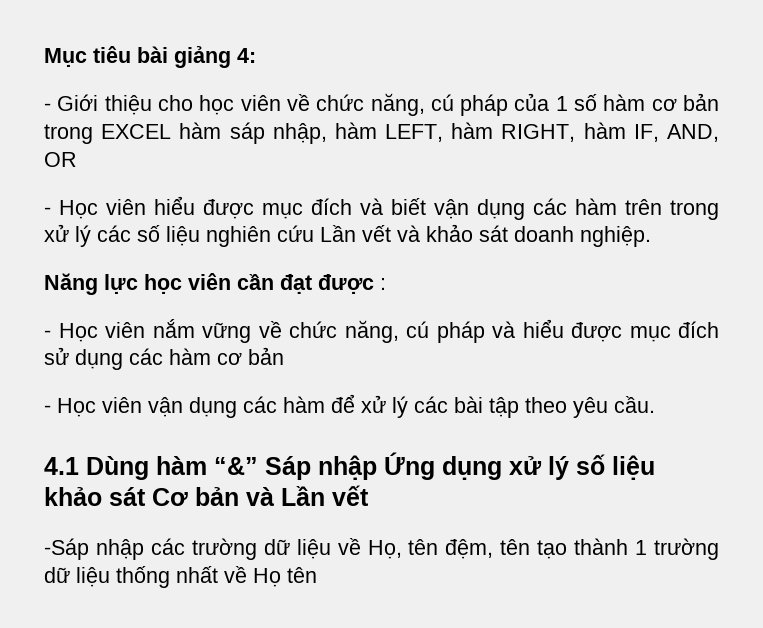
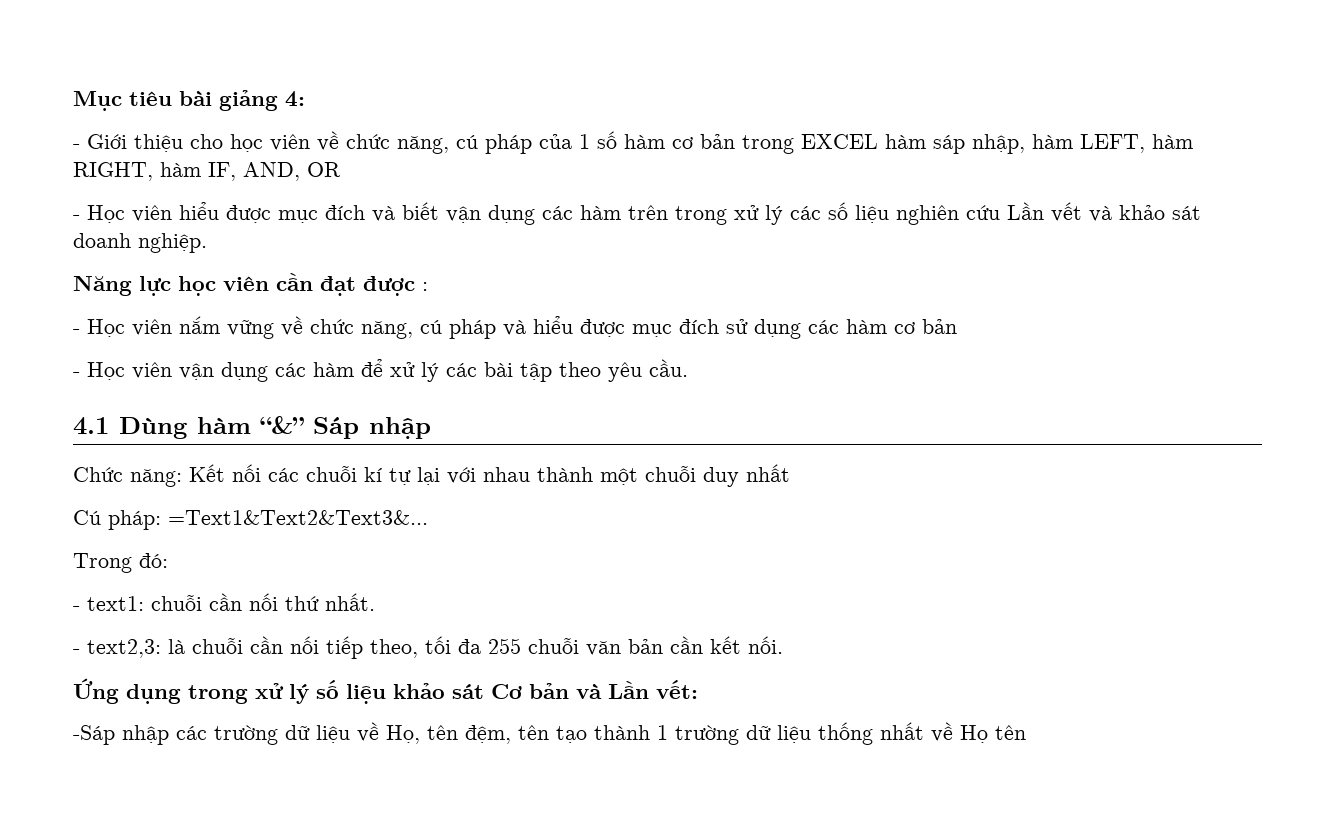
(377, 467) none -> [73,464,790,487] [73,510,428,530] [73,553,168,573] [73,593,375,611] [73,636,783,659] // Chức năng: Kết nối các chuỗi kí tự lại với nhau thành một chuỗi duy nhất // Cú pháp: =Text1&Text2&Text3&... // Trong đó: // - text1: chuỗi cần nối thứ nhất. // - text2,3: là chuỗi cần nối tiếp theo, tối đa 255 chuỗi văn bản cần kết nối. //
(502, 468) none -> [188,685,248,704] trong
[332,485,369,506] vết -> [656,680,698,699] vết:

